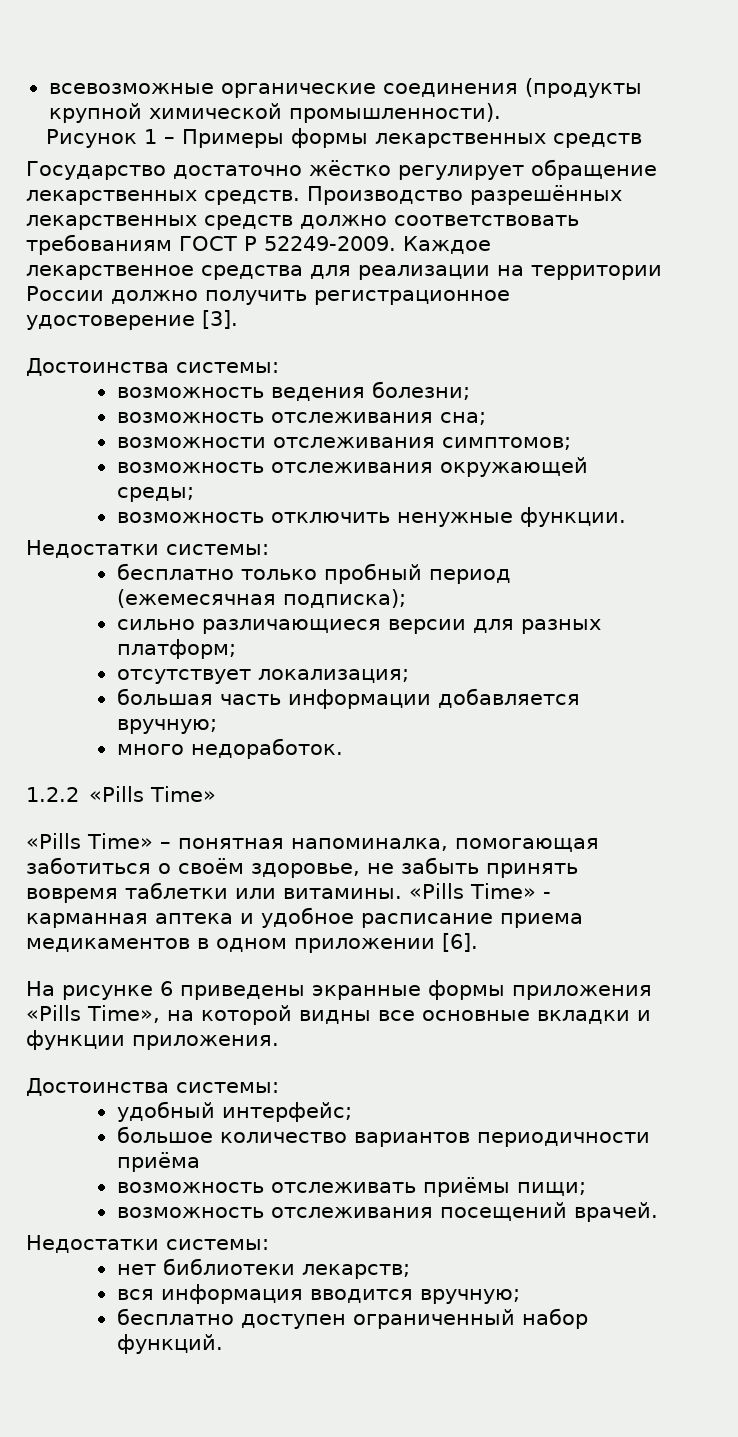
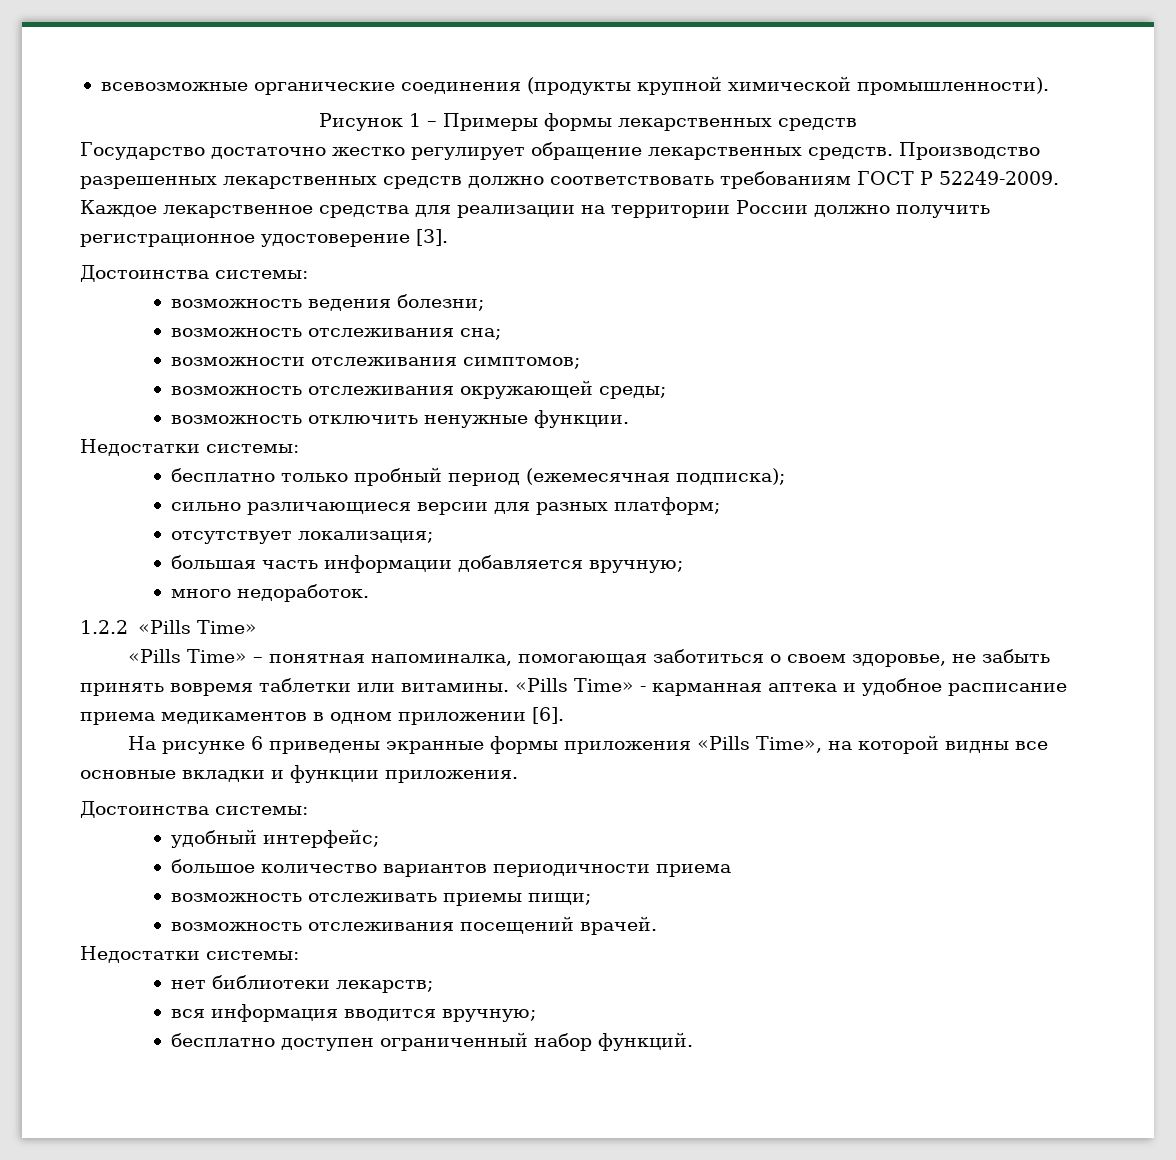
[309,160,391,176] жёстко -> [332,147,405,156] жестко
[470,185,622,205] разрешённых -> [80,176,217,189] разрешенных
[178,858,244,874] своём -> [786,654,846,663] своем
[116,1152,200,1172] приёма -> [655,864,731,877] приема
[422,1177,510,1197] приёмы -> [442,893,522,906] приемы

